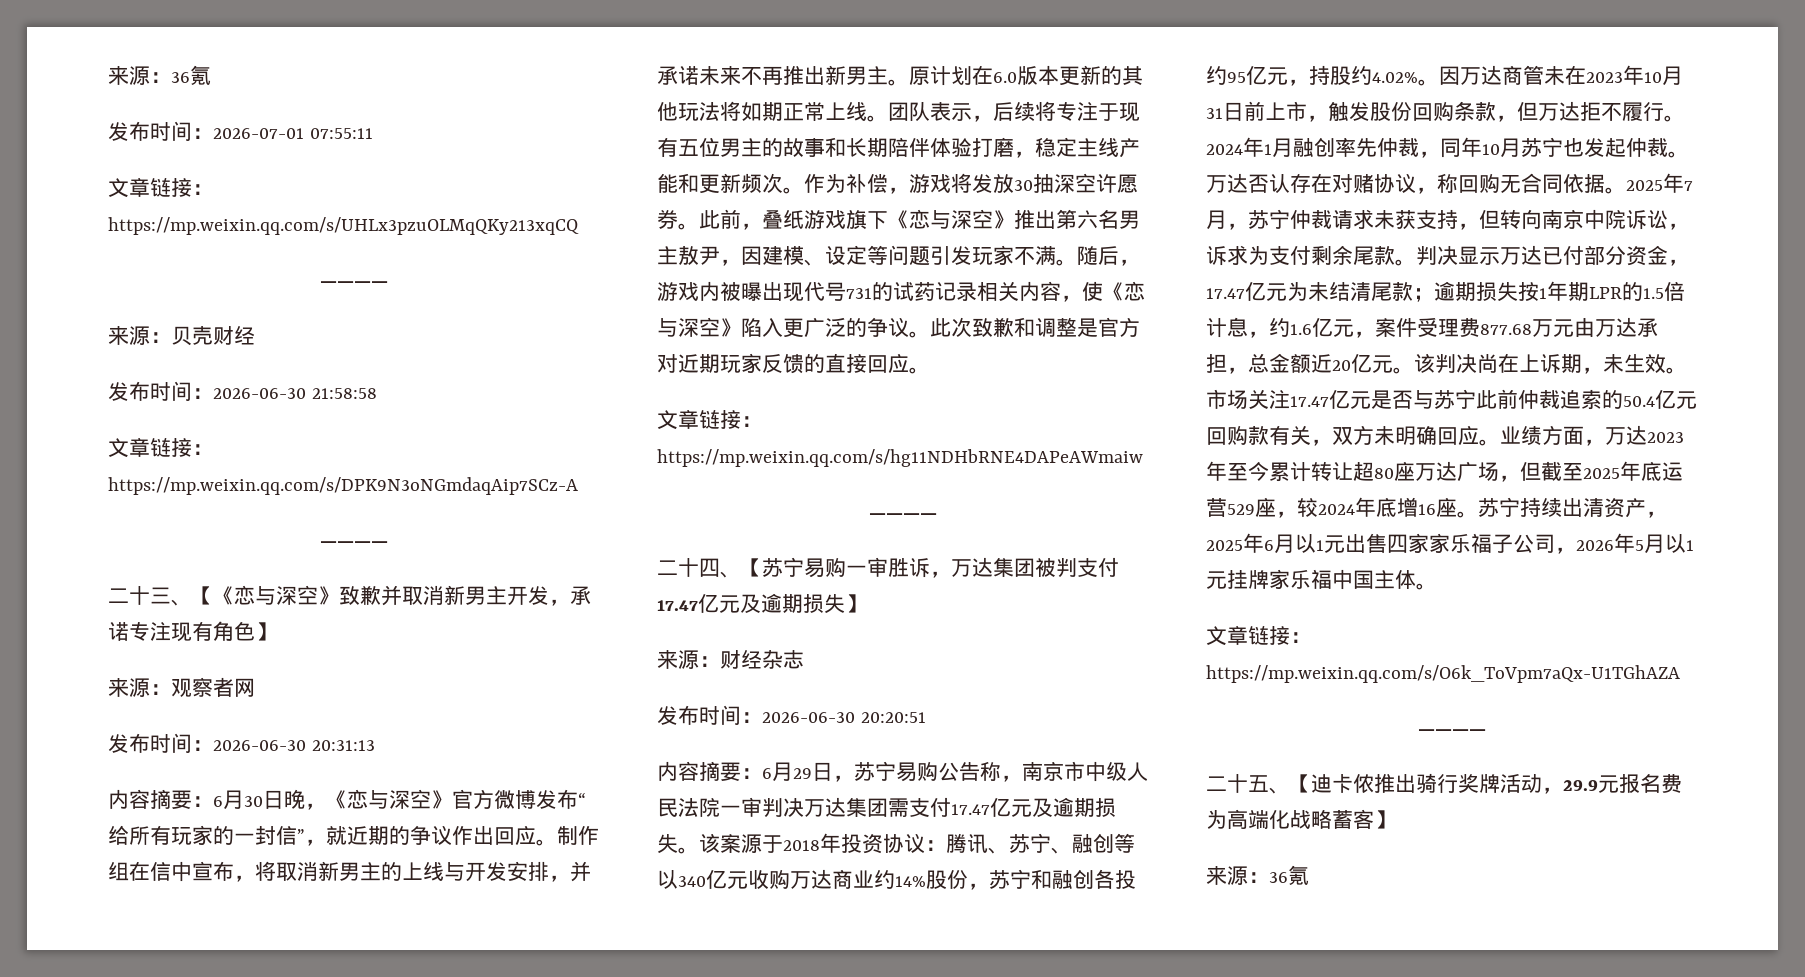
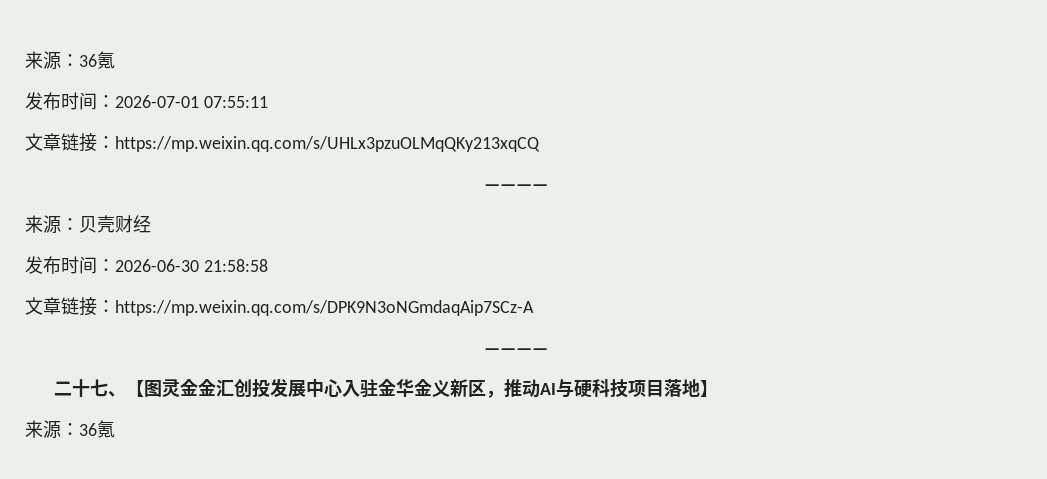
[150,585,591,606] [108,621,276,642] [108,677,255,697] [108,733,375,753] [108,789,586,810] [108,825,599,846] [108,861,591,882] [657,65,1143,86] [657,101,1140,122] [657,137,1140,158] [657,173,1138,194] [657,209,1140,230] [657,245,1140,266] [657,281,1145,302] [657,317,1140,338] [657,353,930,374] [657,409,762,430] [657,449,1143,467] [868,513,937,519] [657,557,1119,578] [657,593,866,614] [657,650,804,669] [657,705,926,725] [657,761,1148,782] [657,797,1116,817] [657,833,1135,854] [657,869,1136,890] [1206,65,1683,86] [1206,101,1685,122] [1206,137,1689,158] [1206,173,1693,194] [1206,209,1689,230] [1206,245,1689,266] [1206,281,1685,302] [1206,317,1658,338] [1206,353,1687,374] [1206,389,1697,410] [1206,425,1684,446] [1206,461,1683,482] [1206,497,1667,518] [1206,533,1694,554] [1206,569,1437,590] [1206,625,1311,646] [1206,665,1680,683] [1417,729,1486,735] [1206,773,1682,794] [1206,809,1374,829] 三、【《恋与深空》致歉并取消新男主开发，承诺专注现有角色】 // 来源：观察者网 // 发布时间：2026-06-30 20:31:13 // 内容摘要：6月30日晚，《恋与深空》官方微博发布“给所有玩家的一封信”，就近期的争议作出回应。制作组在信中宣布，将取消新男主的上线与开发安排，并承诺未来不再推出新男主。原计划在6.0版本更新的其他玩法将如期正常上线。团队表示，后续将专注于现有五位男主的故事和长期陪伴体验打磨，稳定主线产能和更新频次。作为补偿，游戏将发放30抽深空许愿券。此前，叠纸游戏旗下《恋与深空》推出第六名男主敖尹，因建模、设定等问题引发玩家不满。随后，游戏内被曝出现代号731的试药记录相关内容，使《恋与深空》陷入更广泛的争议。此次致歉和调整是官方对近期玩家反馈的直接回应。 // 文章链接：https://mp.weixin.qq.com/s/hg11NDHbRNE4DAPeAWmaiw // ———— // 二十四、【苏宁易购一审胜诉，万达集团被判支付17.47亿元及逾期损失】 // 来源：财经杂志 // 发布时间：2026-06-30 20:20:51 // 内容摘要：6月29日，苏宁易购公告称，南京市中级人民法院一审判决万达集团需支付17.47亿元及逾期损失。该案源于2018年投资协议：腾讯、苏宁、融创等以340亿元收购万达商业约14%股份，苏宁和融创各投约95亿元，持股约4.02%。因万达商管未在2023年10月31日前上市，触发股份回购条款，但万达拒不履行。2024年1月融创率先仲裁，同年10月苏宁也发起仲裁。万达否认存在对赌协议，称回购无合同依据。2025年7月，苏宁仲裁请求未获支持，但转向南京中院诉讼，诉求为支付剩余尾款。判决显示万达已付部分资金，17.47亿元为未结清尾款；逾期损失按1年期LPR的1.5倍计息，约1.6亿元，案件受理费877.68万元由万达承担，总金额近20亿元。该判决尚在上诉期，未生效。市场关注17.47亿元是否与苏宁此前仲裁追索的50.4亿元回购款有关，双方未明确回应。业绩方面，万达2023年至今累计转让超80座万达广场，但截至2025年底运营529座，较2024年底增16座。苏宁持续出清资产，2025年6月以1元出售四家家乐福子公司，2026年5月以1元挂牌家乐福中国主体。 // 文章链接：https://mp.weixin.qq.com/s/O6k_ToVpm7aQx-U1TGhAZA // ———— // 二十五、【迪卡侬推出骑行奖牌活动，29.9元报名费为高端化战略蓄客 -> [90,378,701,398] 七、【图灵金金汇创投发展中心入驻金华金义新区，推动AI与硬科技项目落地

